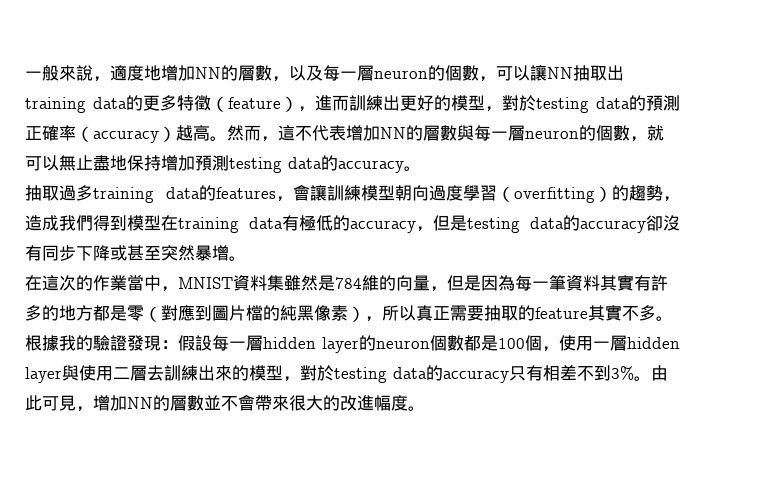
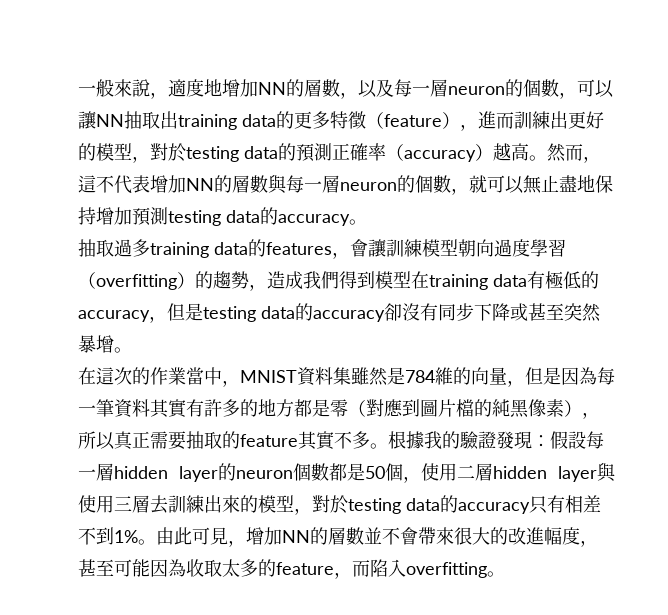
[498,338,525,349] 100 -> [365,466,385,479] 50
[593,341,610,349] 一 -> [457,465,475,479] 二
[113,367,130,379] 二 -> [114,496,132,511] 三
[611,366,634,380] 3% -> [114,530,138,543] 1%
(408, 403) none -> [580,540,598,547] [78,559,487,579] ，甚至可能因為收取太多的feature，而陷入overfitting

